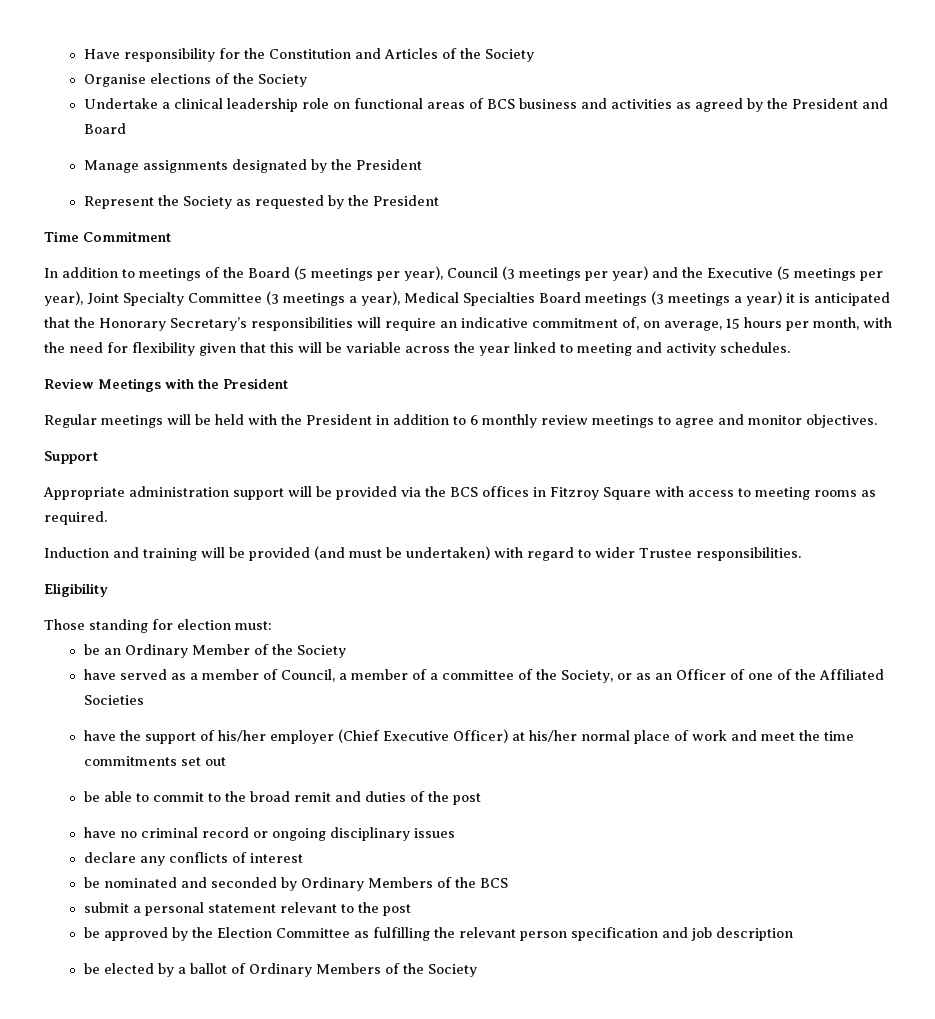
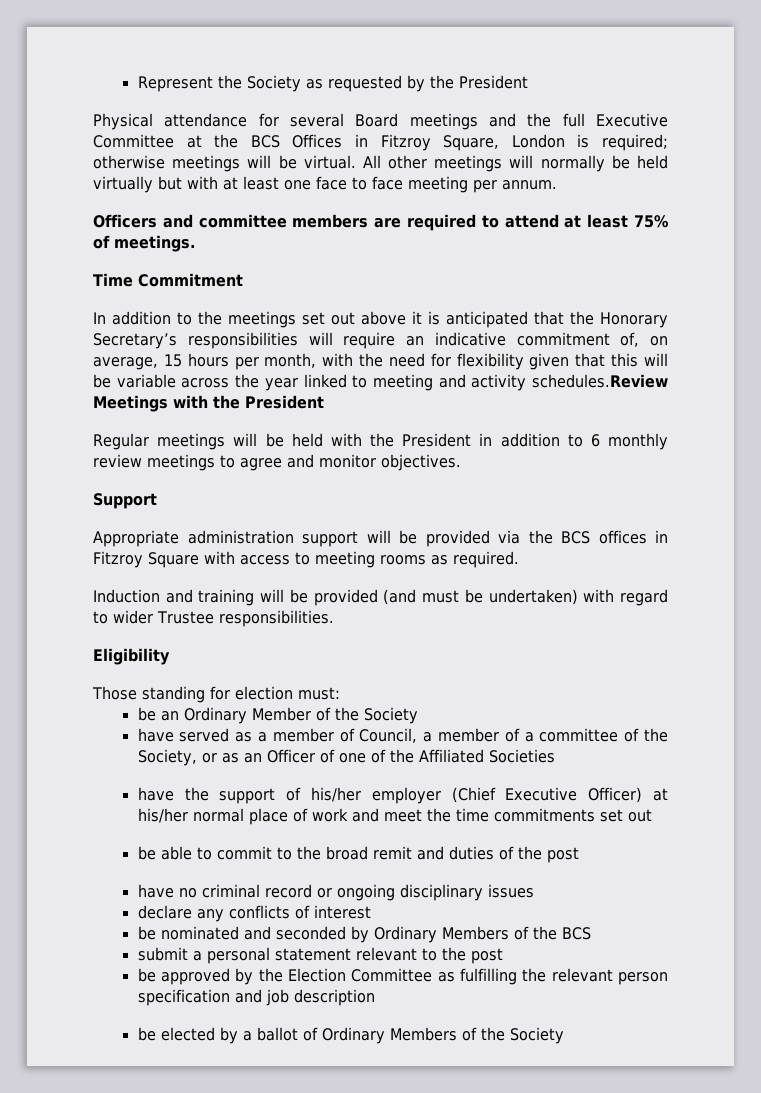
[83,48,534,62] [83,73,307,87] [83,98,888,112] [83,123,126,134] [83,159,422,173] Have responsibility for the Constitution and Articles of the Society // Organise elections of the Society // Undertake a clinical leadership role on functional areas of BCS business and activities as agreed by the President and Board // Manage assignments designated by the President // -> (137, 84) none
(439, 200) none -> [93,113,668,130] [93,134,668,151] [93,155,668,172] [93,176,557,193] [93,214,668,231] [93,235,195,252] // Physical attendance for several Board meetings and the full Executive Committee at the BCS Offices in Fitzroy Square, London is required; otherwise meetings will be virtual. All other meetings will normally be held virtually but with at least one face to face meeting per annum. // Officers and committee members are required to attend at least 75% of meetings.
[139,266,883,281] [44,291,782,306] meetings of the Board (5 meetings per year), Council (3 meetings per year) and the Executive (5 meetings per year), Joint Specialty Committee (3 meetings a year), Medical Specialties Board meetings (3 meetings a year) -> [198,311,406,328] the meetings set out above
[720,342,790,353] [44,378,94,389] schedules. // Review -> [532,374,668,388] schedules.Review

